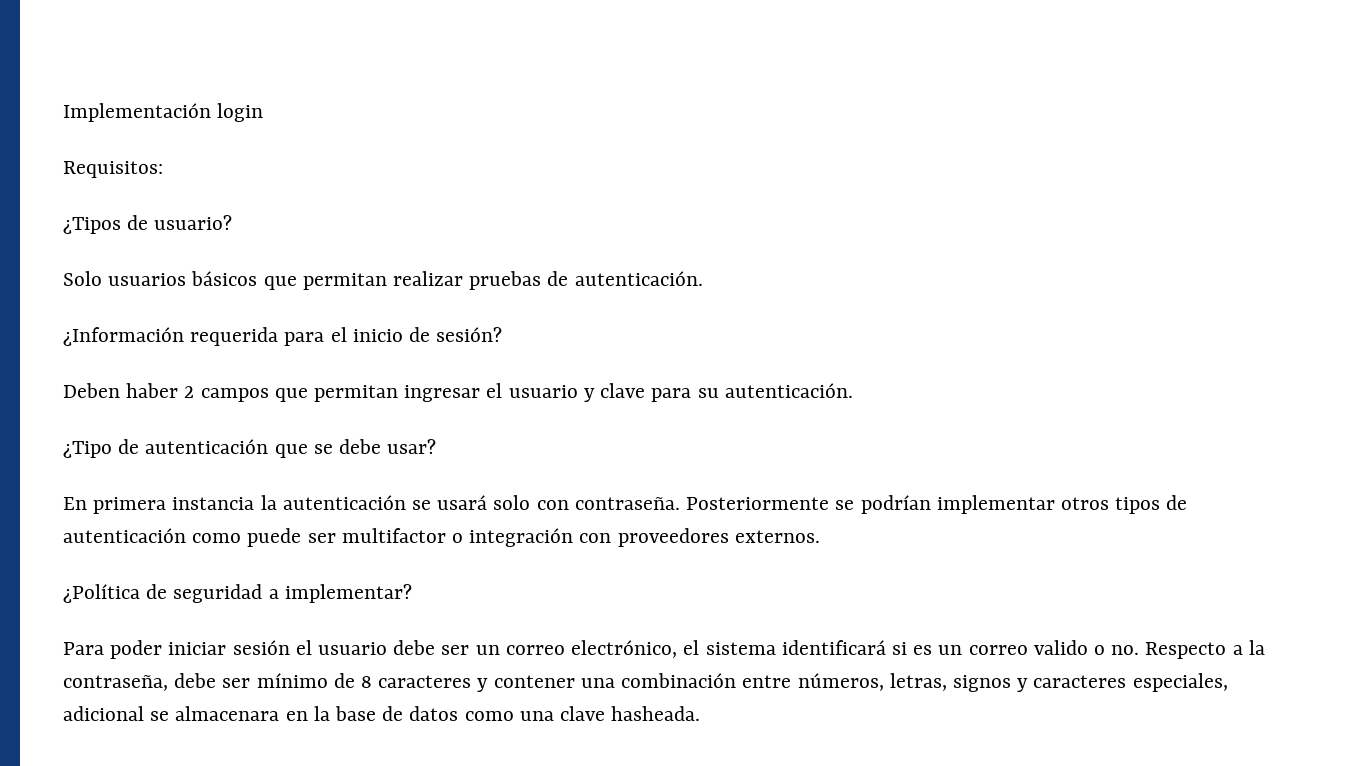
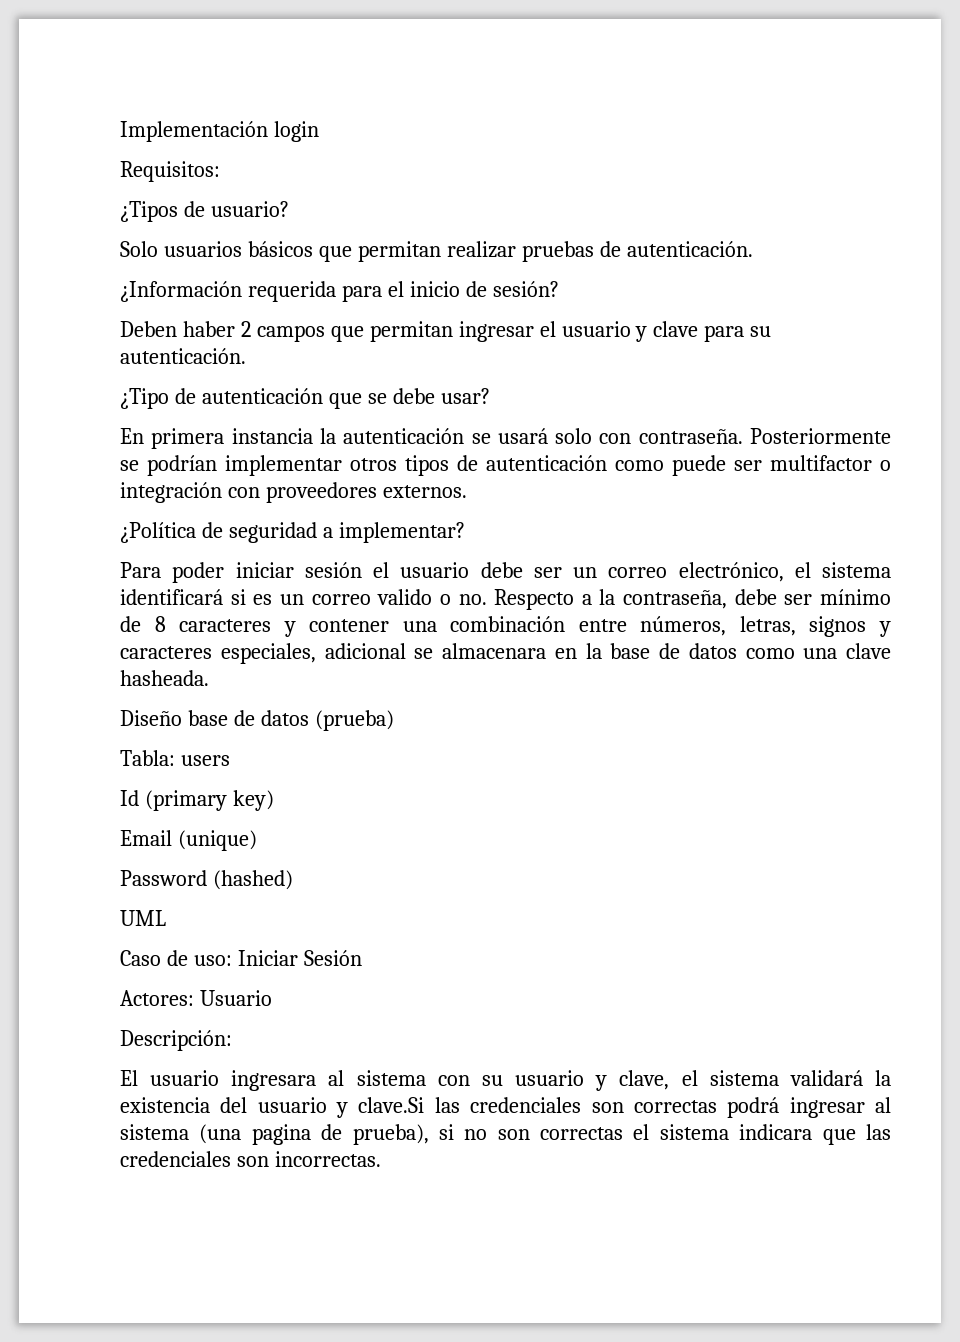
(701, 713) none -> [120,710,394,731] [120,750,230,766] [120,790,274,811] [120,830,257,851] [120,870,293,890] [120,910,166,926] [120,950,362,966] [120,990,272,1006] [120,1030,232,1051] [120,1070,891,1091] [120,1097,892,1118] [120,1124,891,1145] [120,1151,381,1167] // Diseño base de datos (prueba) // Tabla: users // Id (primary key) // Email (unique) // Password (hashed) // UML // Caso de uso: Iniciar Sesión // Actores: Usuario // Descripción: // El usuario ingresara al sistema con su usuario y clave, el sistema validará la existencia del usuario y clave.Si las credenciales son correctas podrá ingresar al sistema (una pagina de prueba), si no son correctas el sistema indicara que las credenciales son incorrectas.

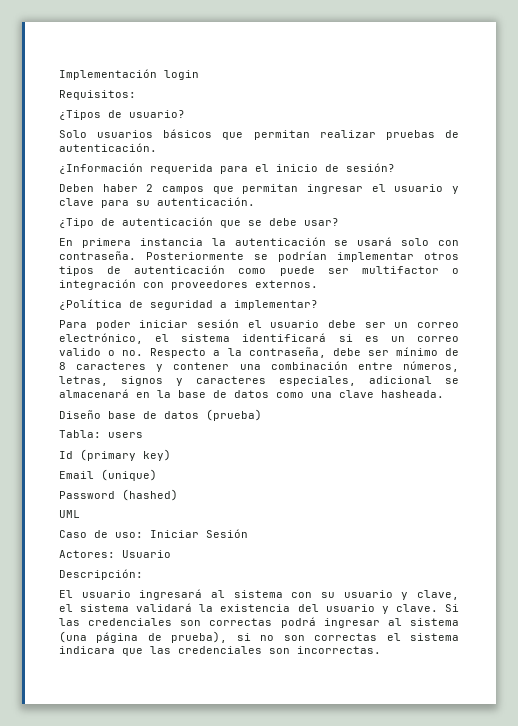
[442,643,546,659] almacenara -> [59,389,129,398] almacenará
[231,1070,317,1091] ingresara -> [139,589,203,600] ingresará
[358,1097,425,1113] clave.Si -> [395,604,459,612] clave. Si
[251,1124,311,1145] pagina -> [96,632,139,643] página

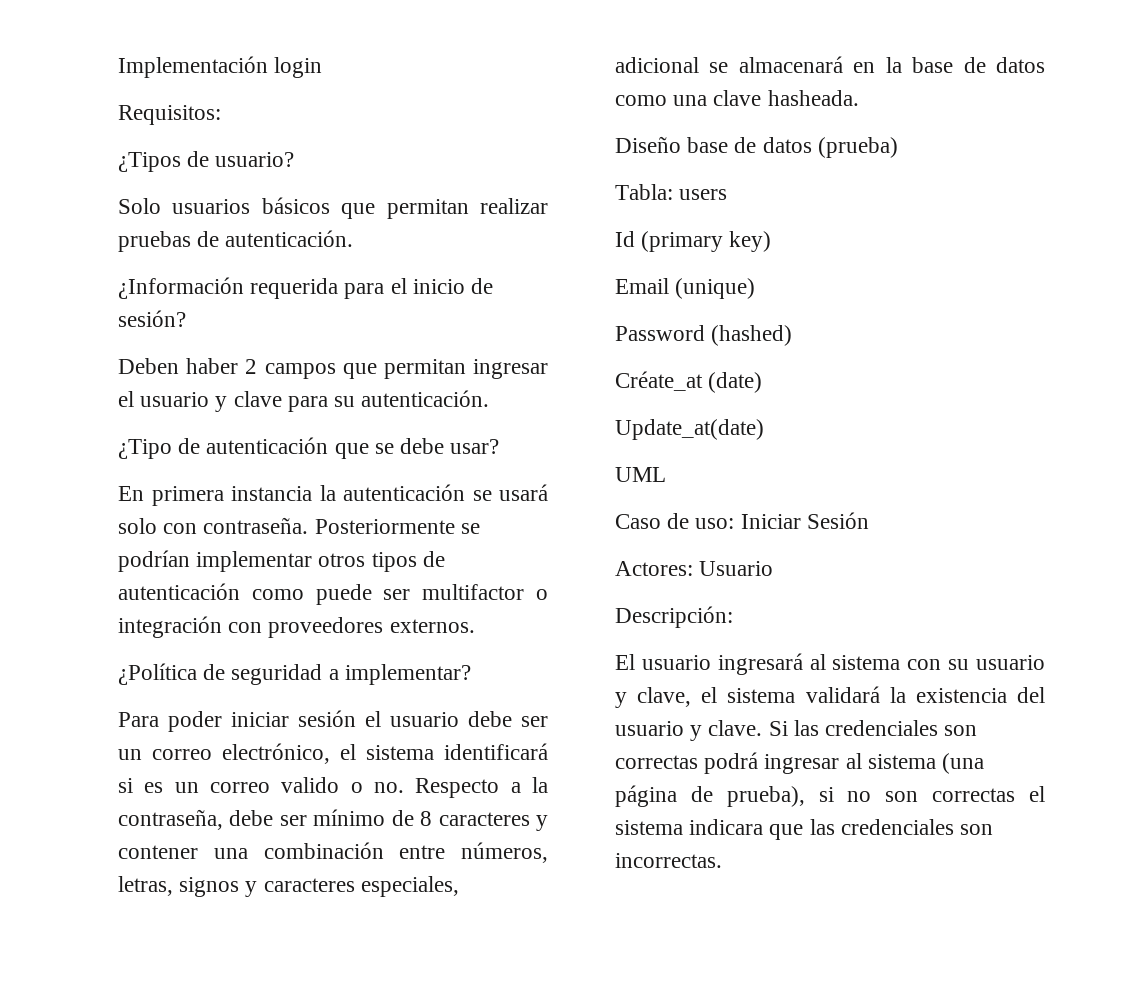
(178, 495) none -> [615,371,763,393] [615,419,764,440] // Créate_at (date) // Update_at(date)

